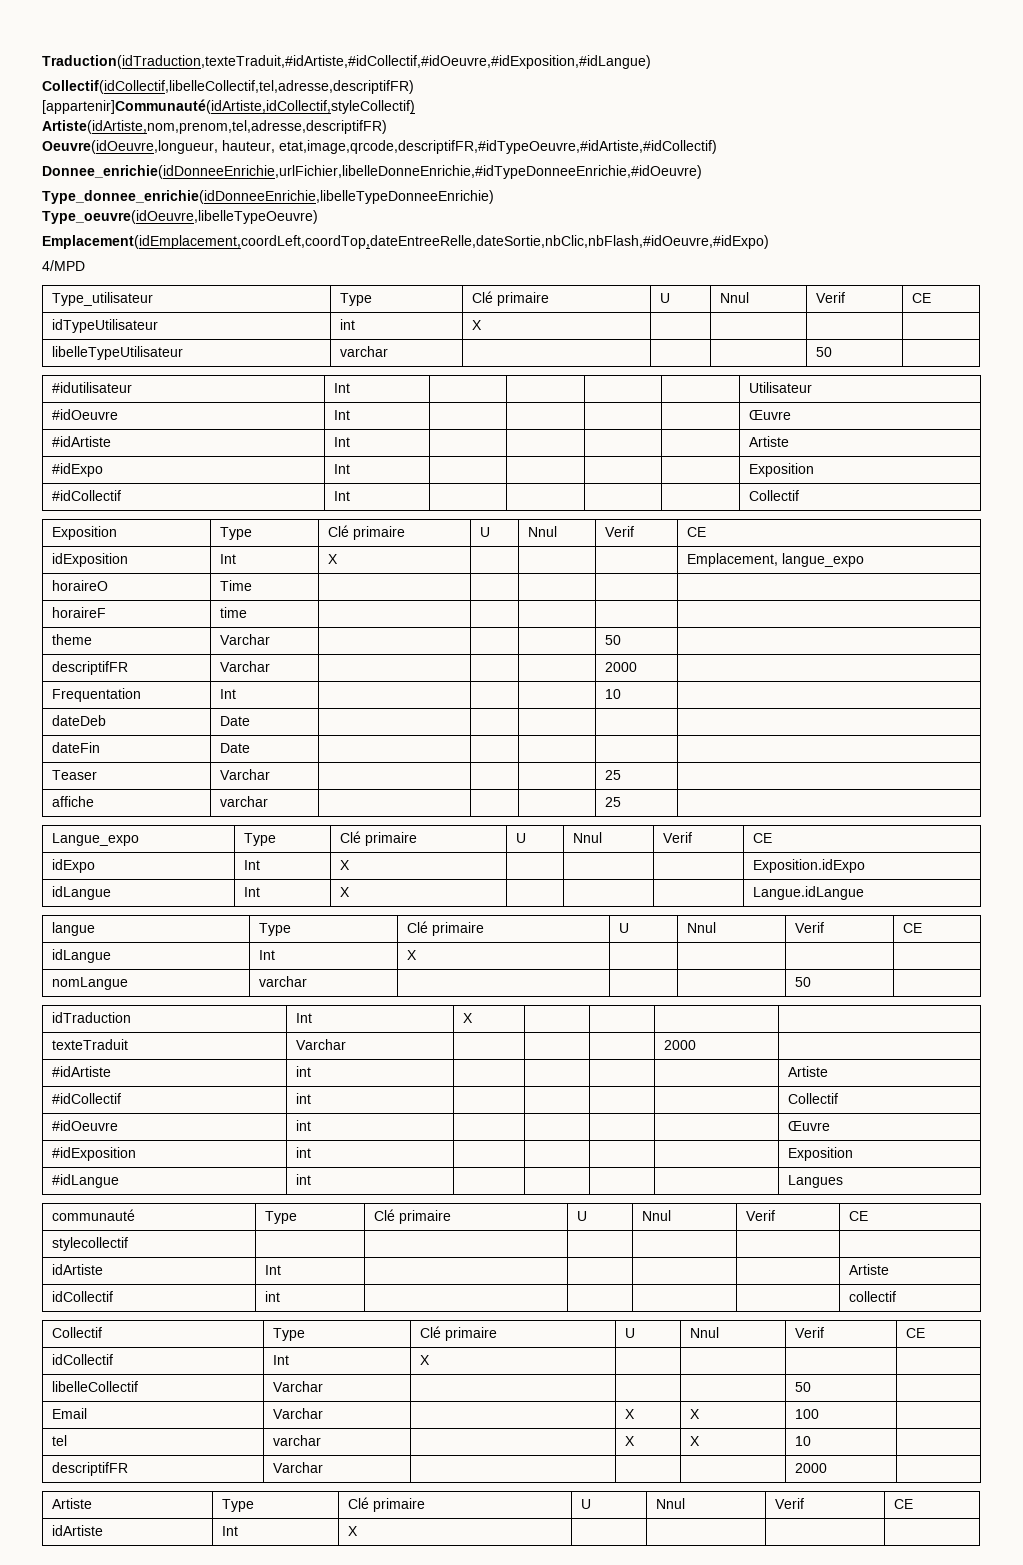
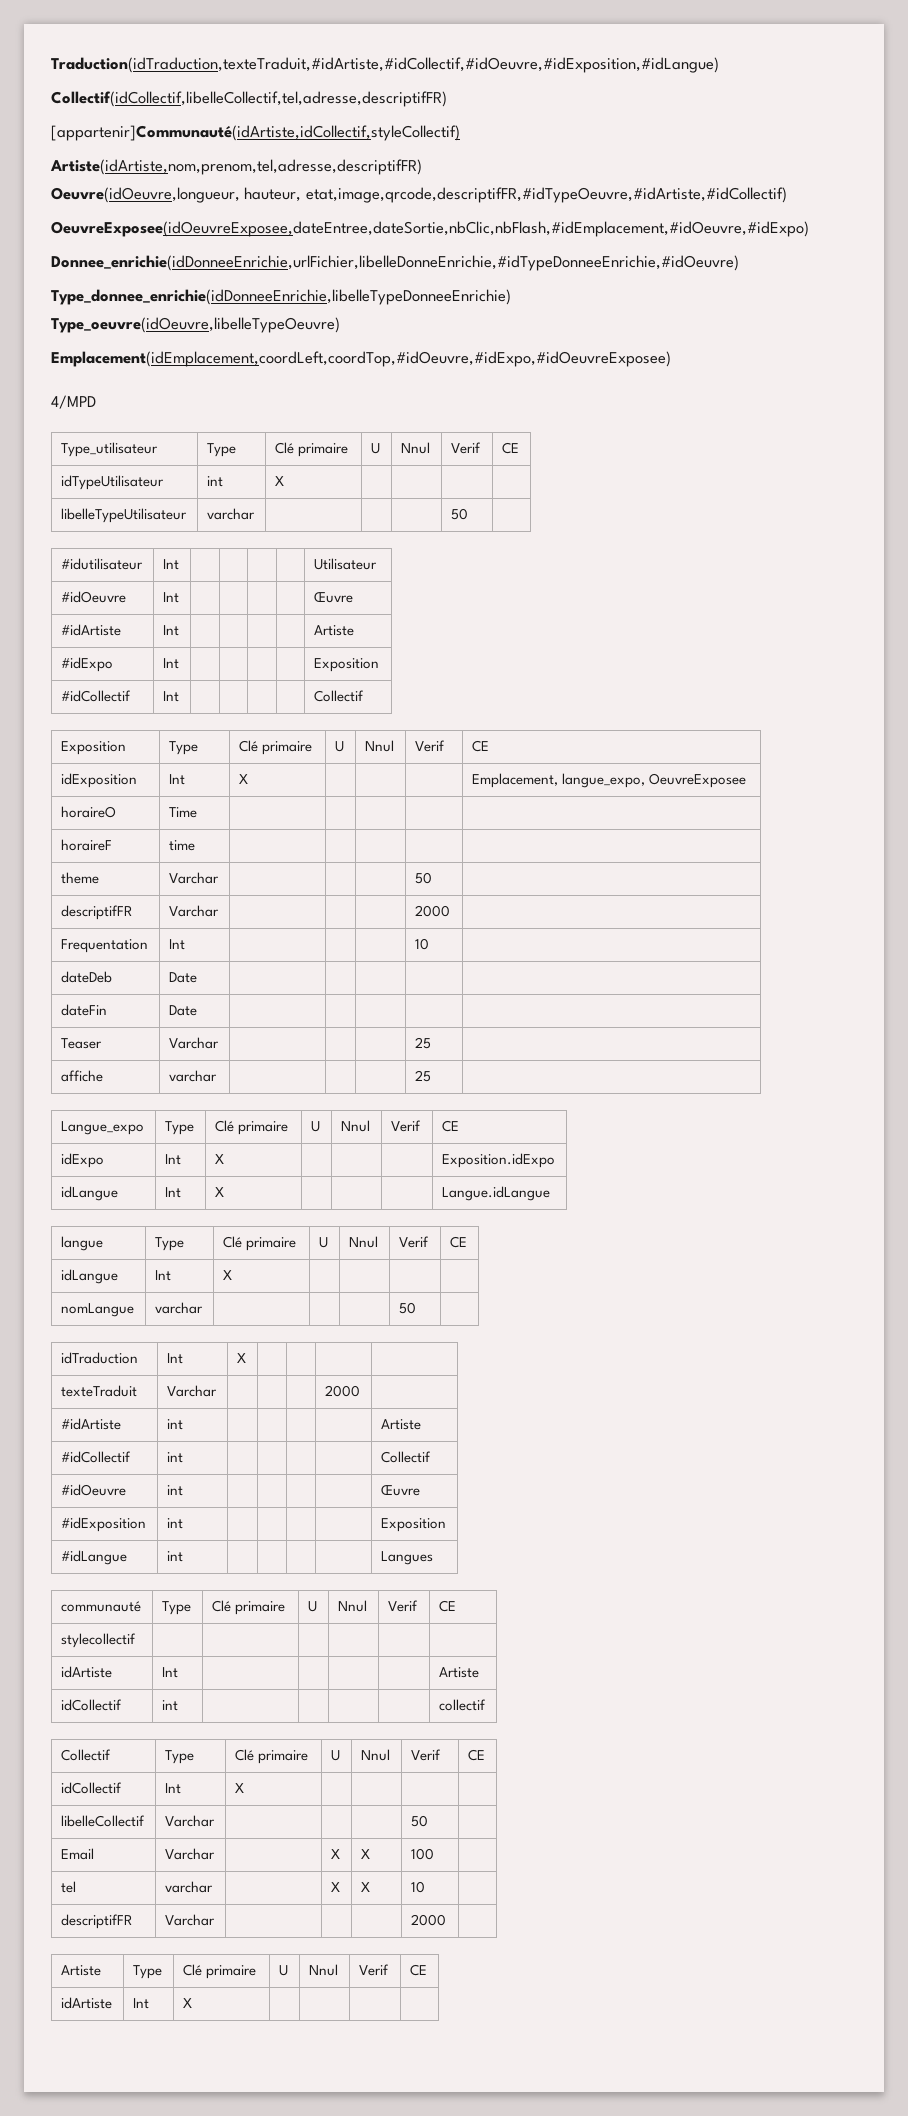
(717, 147) none -> [51,221,809,237] // OeuvreExposee(idOeuvreExposee,dateEntree,dateSortie,nbClic,nbFlash,#idEmplacement,#idOeuvre,#idExpo)
[42,235,769,249] Emplacement(idEmplacement,coordLeft,coordTop,dateEntreeRelle,dateSortie,nbClic,nbFlash,#idOeuvre,#idExpo) -> [51,351,671,367] Emplacement(idEmplacement,coordLeft,coordTop,#idOeuvre,#idExpo,#idOeuvreExposee)
[782,553,865,567] langue_expo -> [562,773,747,788] langue_expo, OeuvreExposee

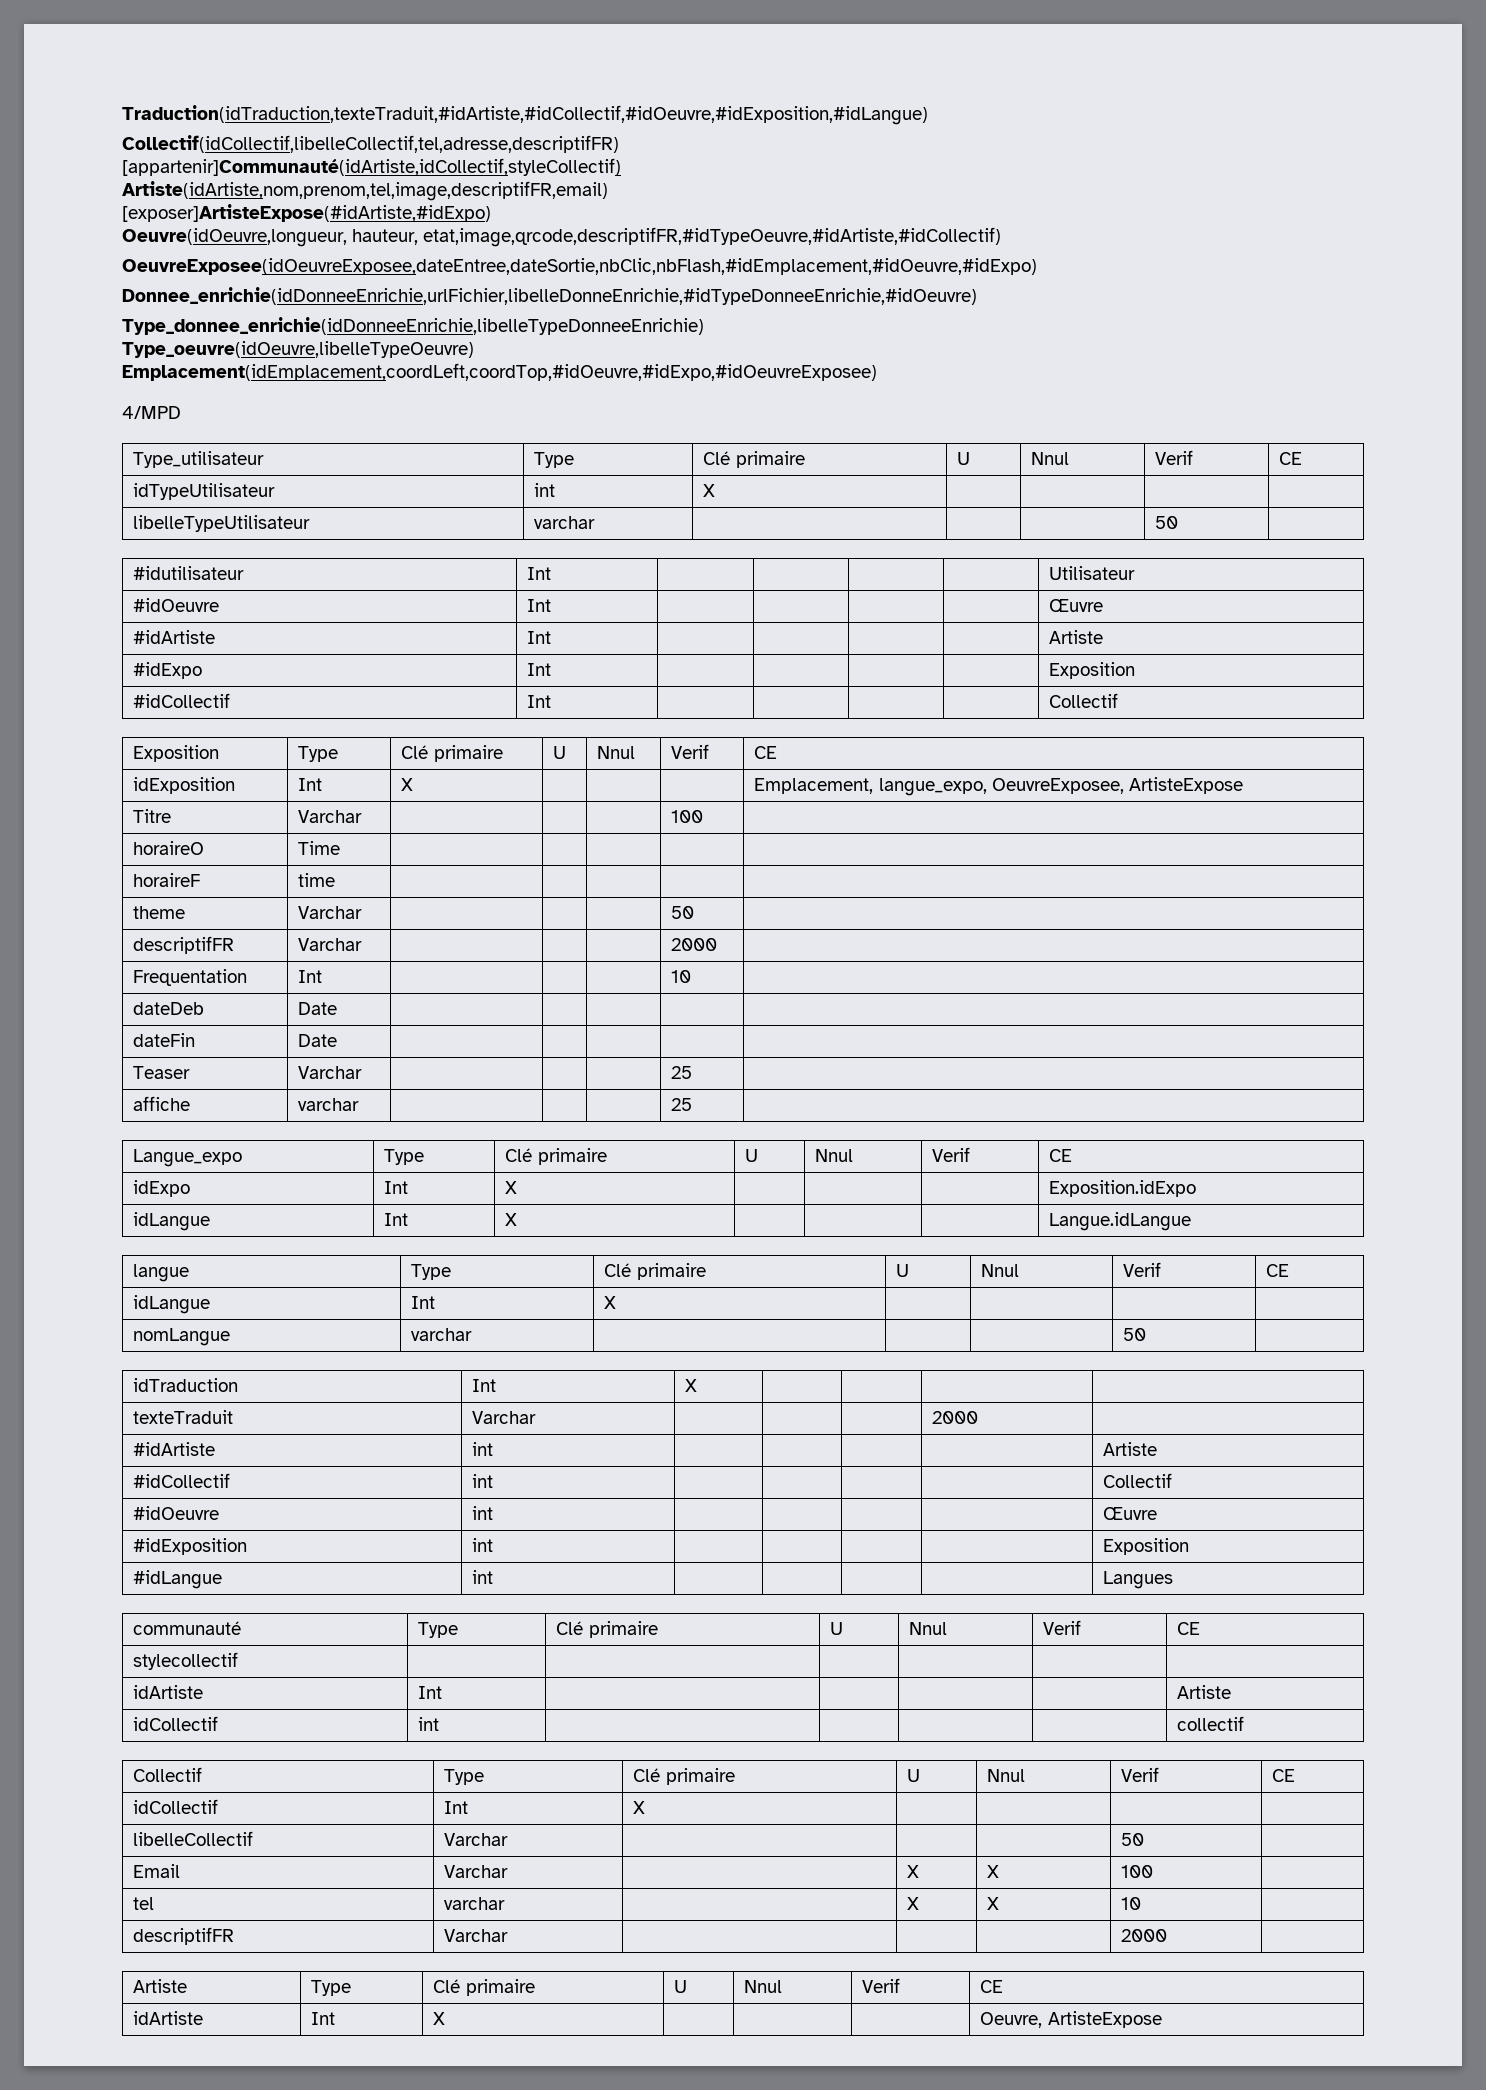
[50,159,422,175] Artiste(idArtiste,nom,prenom,tel,adresse,descriptifFR) -> [122,181,608,201] [122,204,491,222] Artiste(idArtiste,nom,prenom,tel,image,descriptifFR,email) // [exposer]ArtisteExpose(#idArtiste,#idExpo)
[649,773,747,788] OeuvreExposee -> [991,777,1243,794] [133,809,172,823] [298,810,363,823] [671,810,704,823] OeuvreExposee, ArtisteExpose // Titre | Varchar | | | | 100 |
(193, 2003) none -> [980,2011,1162,2028] Oeuvre, ArtisteExpose

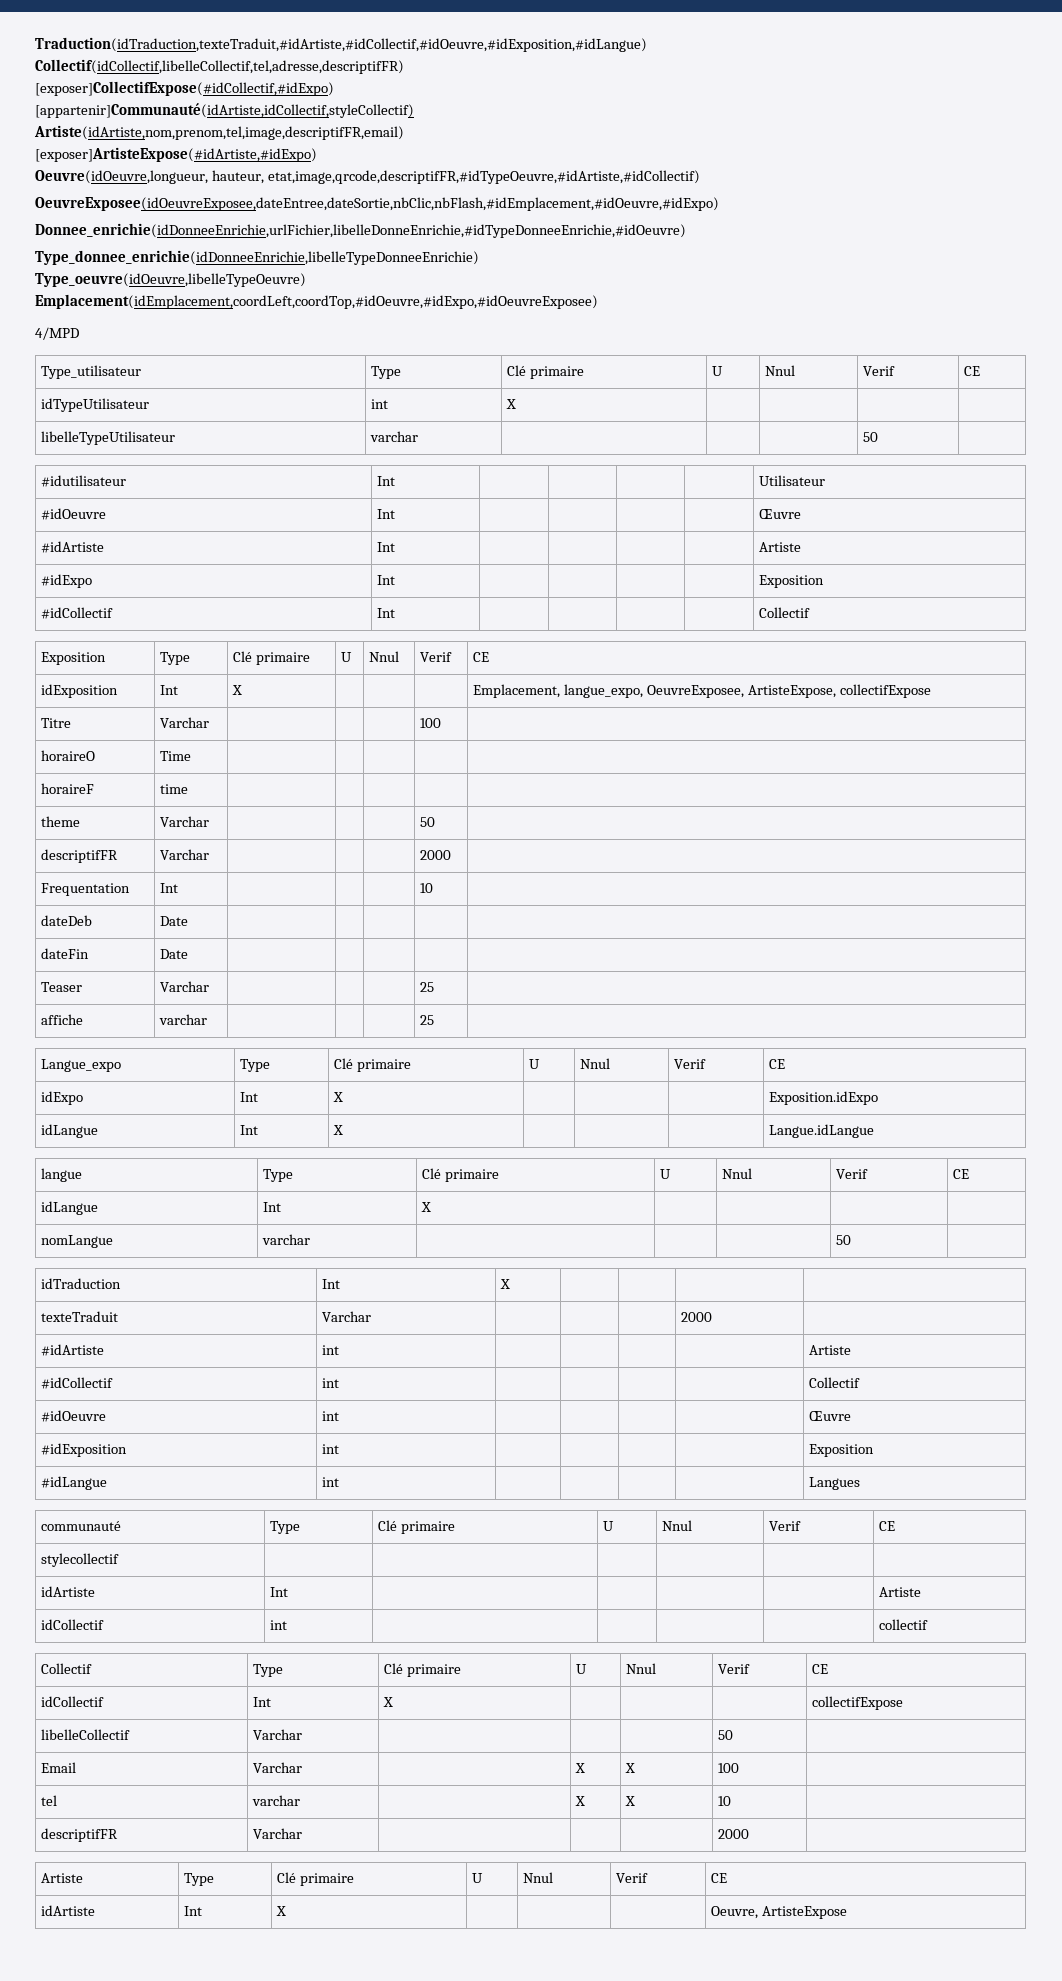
(619, 144) none -> [35,81,334,96] // [exposer]CollectifExpose(#idCollectif,#idExpo)
[1128,777,1243,794] ArtisteExpose -> [748,684,932,698] ArtisteExpose, collectifExpose
(646, 1807) none -> [812,1696,904,1710] collectifExpose

